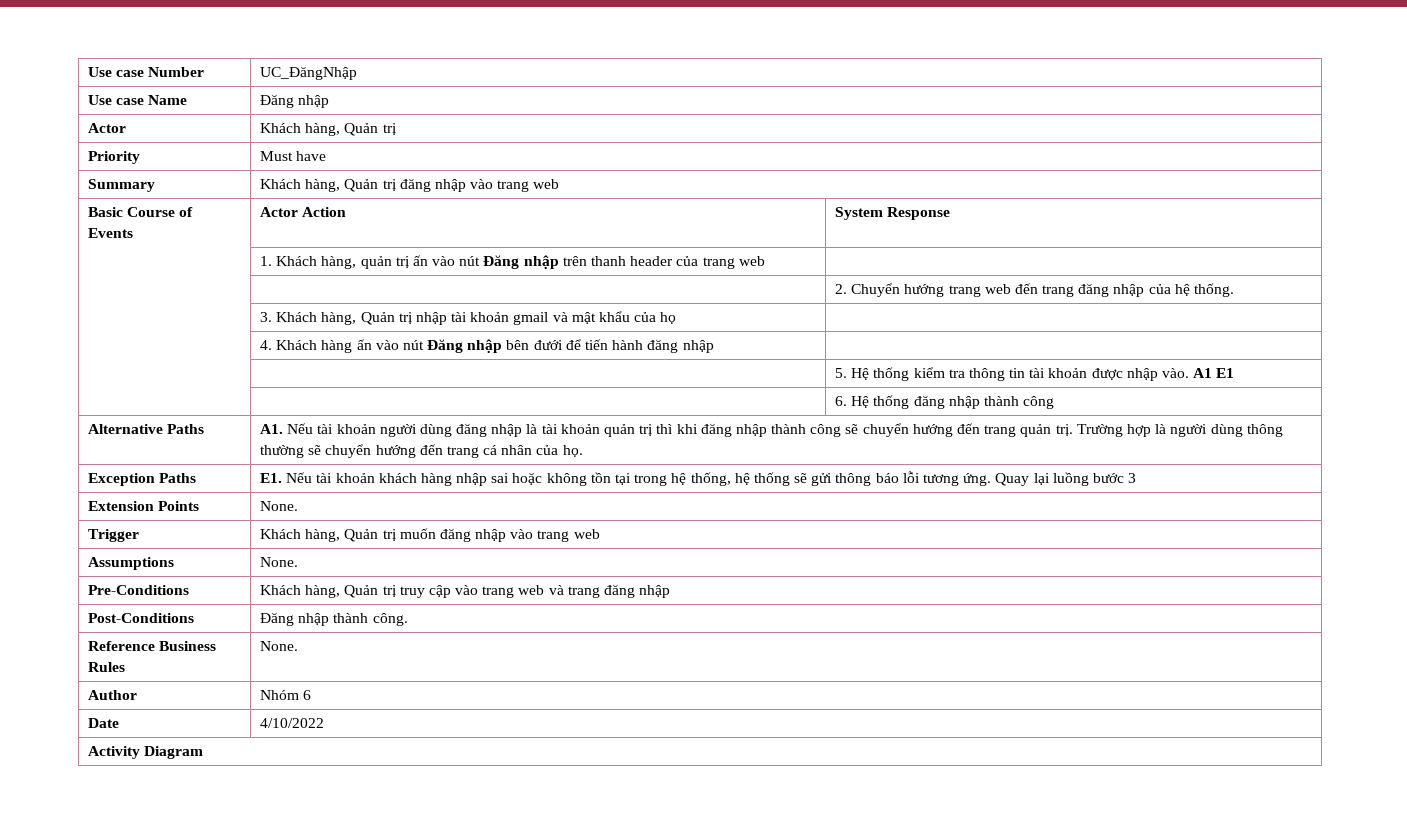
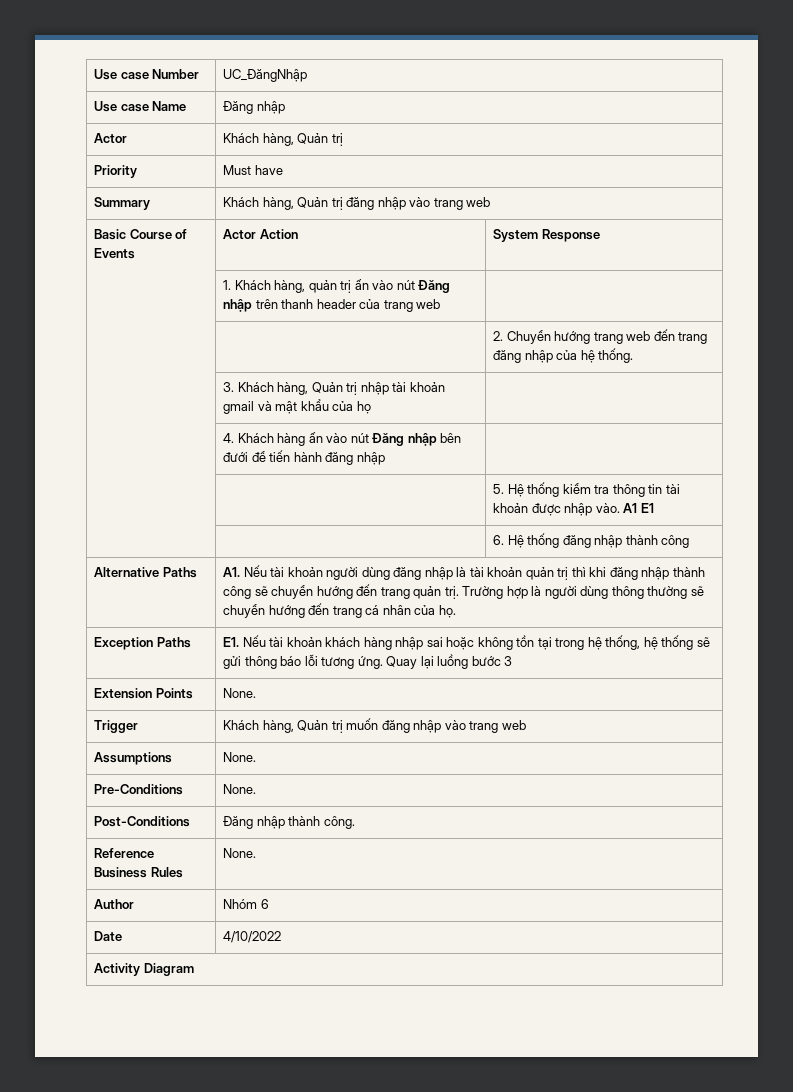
[259,584,671,598] Khách hàng, Quản trị truy cập vào trang web và trang đăng nhập -> [223,784,257,794] None.

